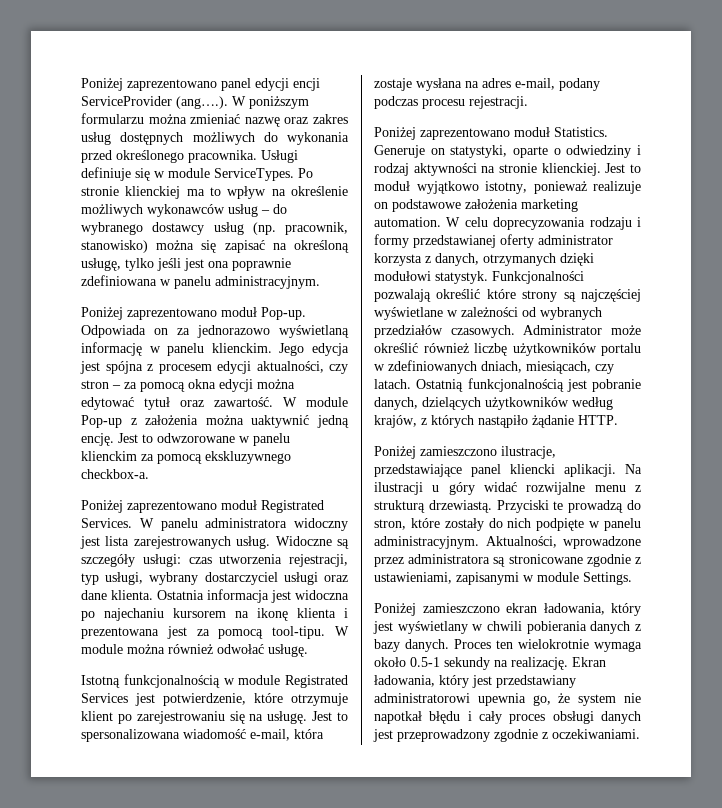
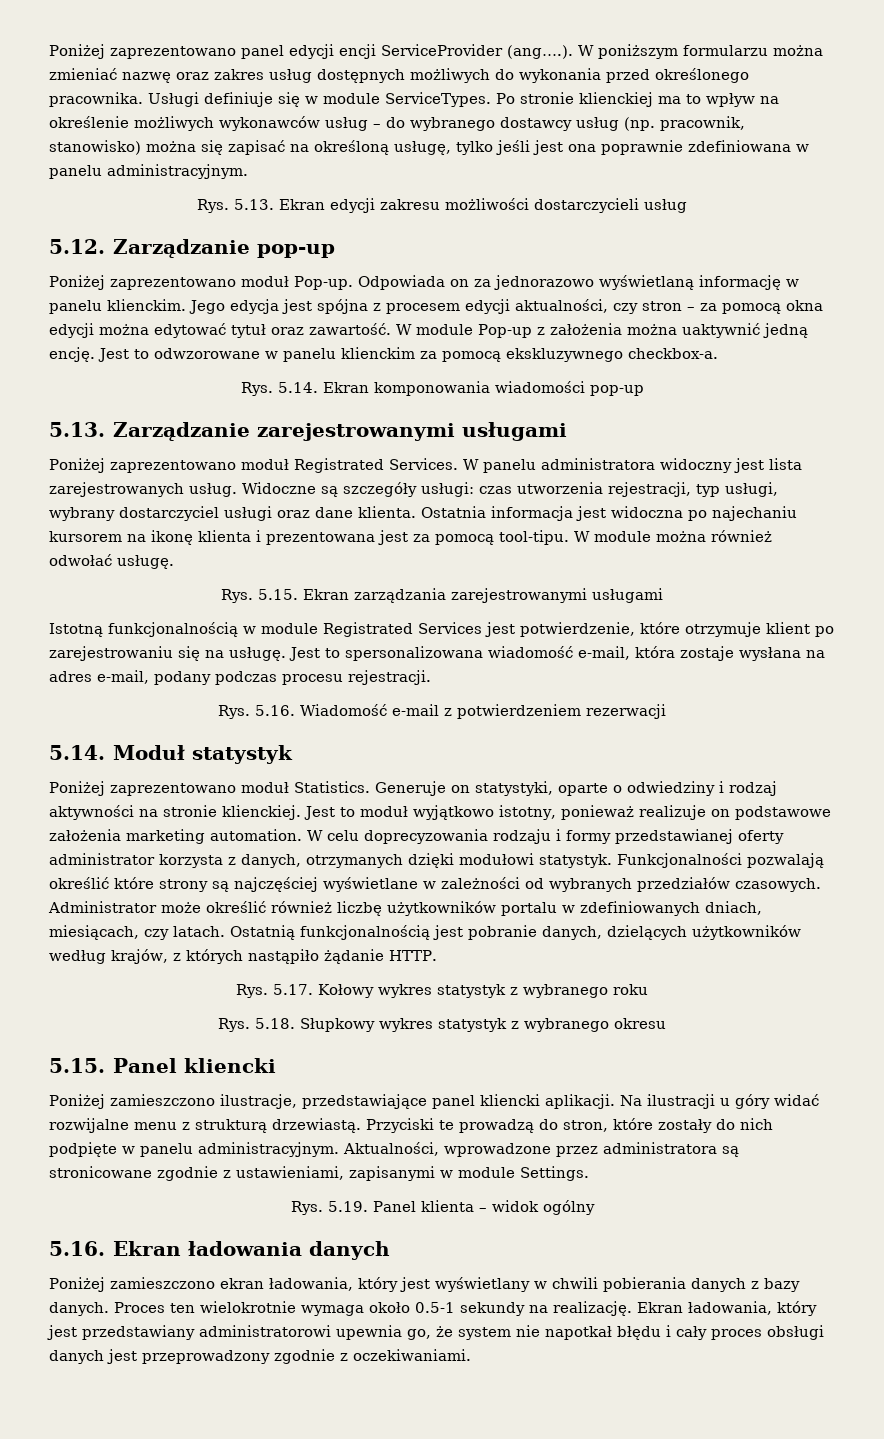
(320, 282) none -> [197,198,687,213] [49,239,335,258] // Rys. 5.13. Ekran edycji zakresu możliwości dostarczycieli usług // 5.12. Zarządzanie pop-up
(149, 474) none -> [240,381,644,396] [49,422,567,441] // Rys. 5.14. Ekran komponowania wiadomości pop-up // 5.13. Zarządzanie zarejestrowanymi usługami
(308, 650) none -> [221,588,663,603] // Rys. 5.15. Ekran zarządzania zarejestrowanymi usługami
(528, 102) none -> [218,704,666,719] [49,745,293,764] // Rys. 5.16. Wiadomość e-mail z potwierdzeniem rezerwacji // 5.14. Moduł statystyk
(618, 420) none -> [236,984,648,998] [218,1018,666,1032] [49,1058,276,1073] // Rys. 5.17. Kołowy wykres statystyk z wybranego roku // Rys. 5.18. Słupkowy wykres statystyk z wybranego okresu // 5.15. Panel kliencki
(632, 578) none -> [290,1200,595,1215] [49,1241,390,1260] // Rys. 5.19. Panel klienta – widok ogólny // 5.16. Ekran ładowania danych

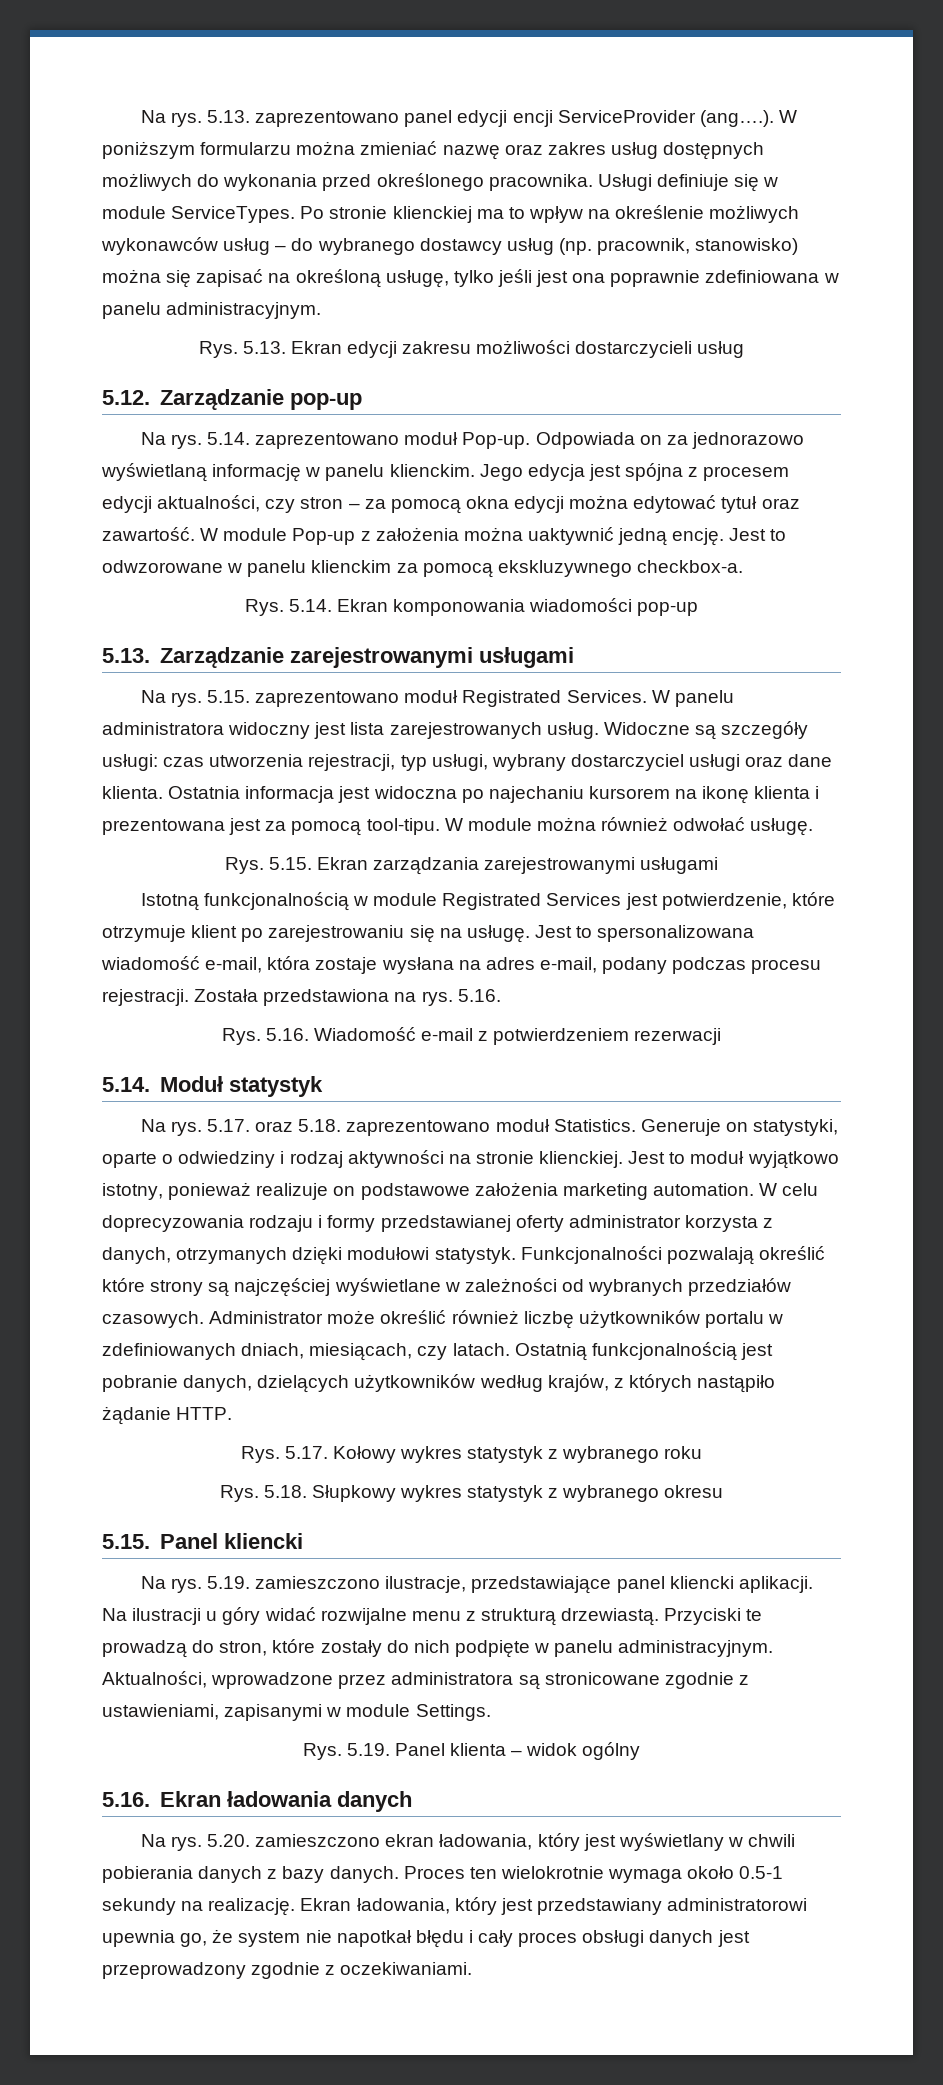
[49,44,105,59] Poniżej -> [140,110,251,127] Na rys. 5.13.
[49,275,105,290] Poniżej -> [140,432,251,449] Na rys. 5.14.
[49,458,105,473] Poniżej -> [140,690,251,707] Na rys. 5.15.
(431, 677) none -> [194,989,501,1006] Została przedstawiona na rys. 5.16.
[49,781,105,796] Poniżej -> [140,1119,342,1136] Na rys. 5.17. oraz 5.18.
[49,1094,105,1109] Poniżej -> [140,1576,251,1593] Na rys. 5.19.
[49,1277,105,1292] Poniżej -> [140,1834,251,1851] Na rys. 5.20.

